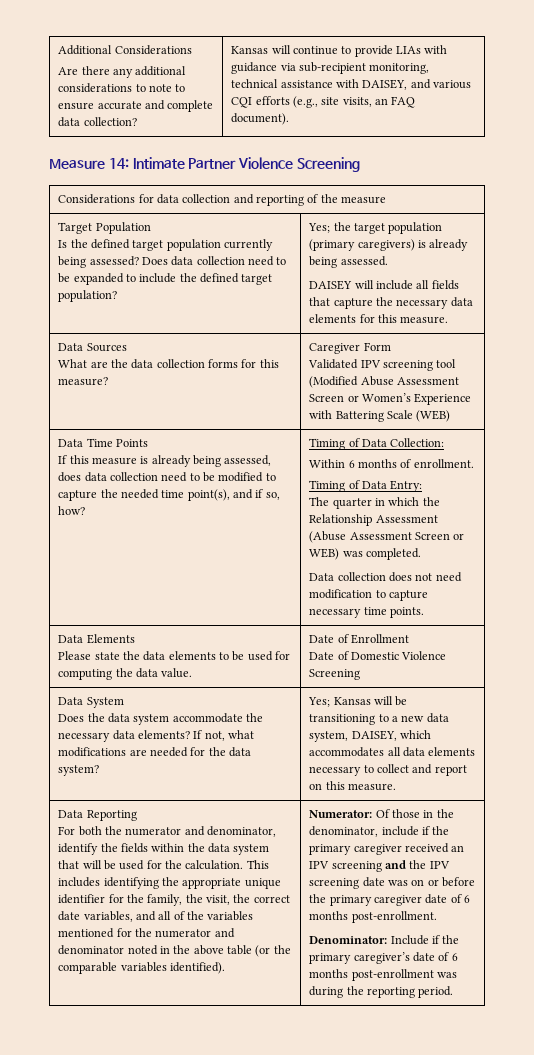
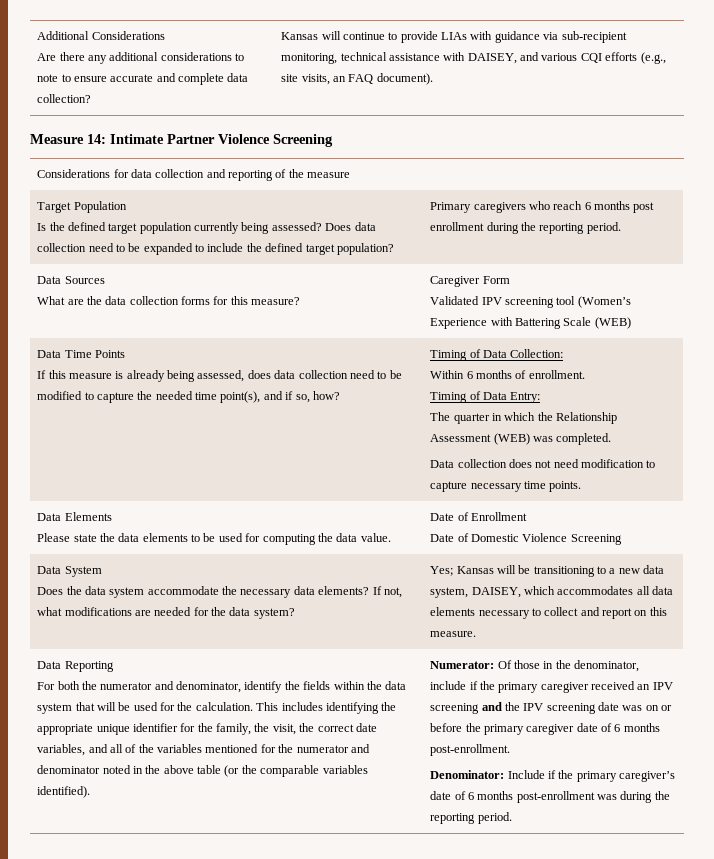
[308,222,443,234] [309,239,469,251] [309,256,388,268] [309,280,459,290] [309,297,473,309] [309,314,449,324] Yes; the target population (primary caregivers) is already being assessed. // DAISEY will include all fields that capture the necessary data elements for this measure. -> [430,201,655,213] [430,222,621,234] Primary caregivers who reach 6 months post enrollment during the reporting period.
[309,376,459,388] [309,393,411,402] (Modified Abuse Assessment Screen or Women’s -> [577,296,631,308] (Women’s
[309,531,465,543] [309,548,340,560] (Abuse Assessment Screen or WEB) -> [493,433,530,445] (WEB)

